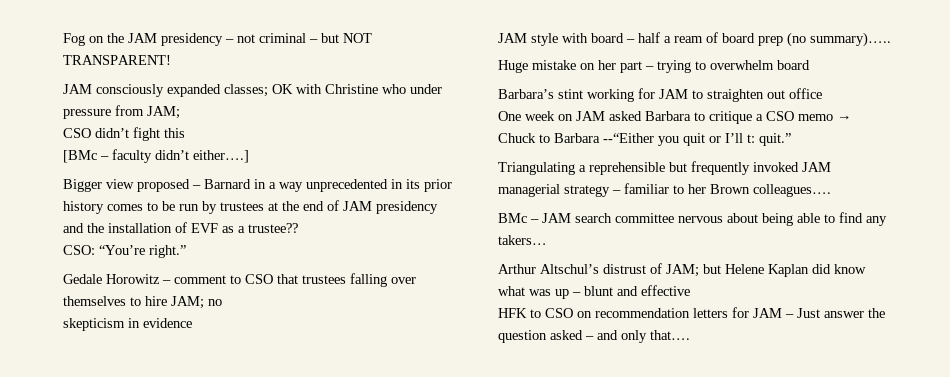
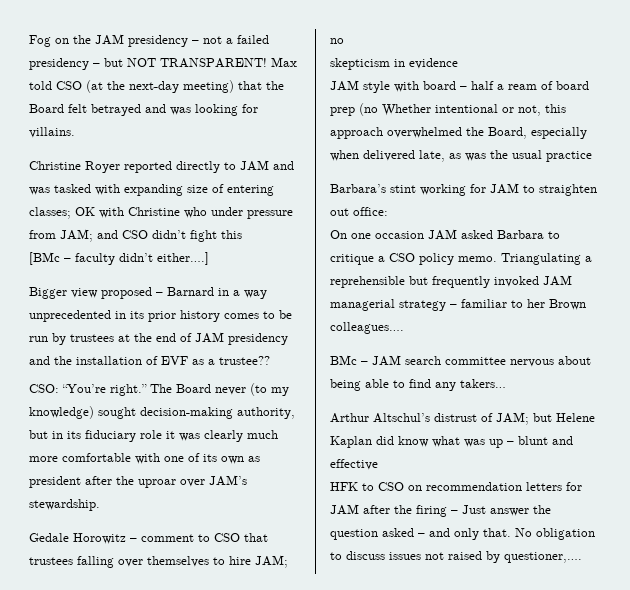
[259,33,306,43] criminal -> [226,35,269,44] [29,58,89,70] a failed presidency
[63,84,221,97] // JAM consciously expanded -> [271,57,297,67] [29,80,284,93] [29,104,258,116] [29,127,75,138] [29,160,294,173] [29,184,274,196] Max told CSO (at the next-day meeting) that the Board felt betrayed and was looking for villains. // Christine Royer reported directly to JAM and was tasked with expanding size of entering
(180, 112) // -> [97,230,118,239] and
(186, 251) none -> [150,383,289,396] [29,406,295,419] [29,430,278,442] [29,453,260,464] [29,475,247,488] [29,499,100,511] The Board never (to my knowledge) sought decision-making authority, but in its fiduciary role it was clearly much more comfortable with one of its own as president after the uproar over JAM’s stewardship.
[810,32,891,47] [498,60,810,73] summary)….. // Huge mistake on her part – trying to overwhelm board -> [382,104,566,116] [330,127,587,139] [330,150,592,162] Whether intentional or not, this approach overwhelmed the Board, especially when delivered late, as was the usual practice
[789,88,822,99] [498,111,573,121] office // One week on -> [353,207,388,216] [330,230,424,239] office: // On one occasion
[798,114,852,121] [498,133,791,146] memo → Chuck to Barbara --“Either you quit or I’ll t: quit.” // -> [419,253,497,265] policy memo.
(782, 313) none -> [363,505,447,517] after the firing
[650,330,690,340] that…. -> [483,528,595,540] [330,551,582,563] that. No obligation to discuss issues not raised by questioner,….

